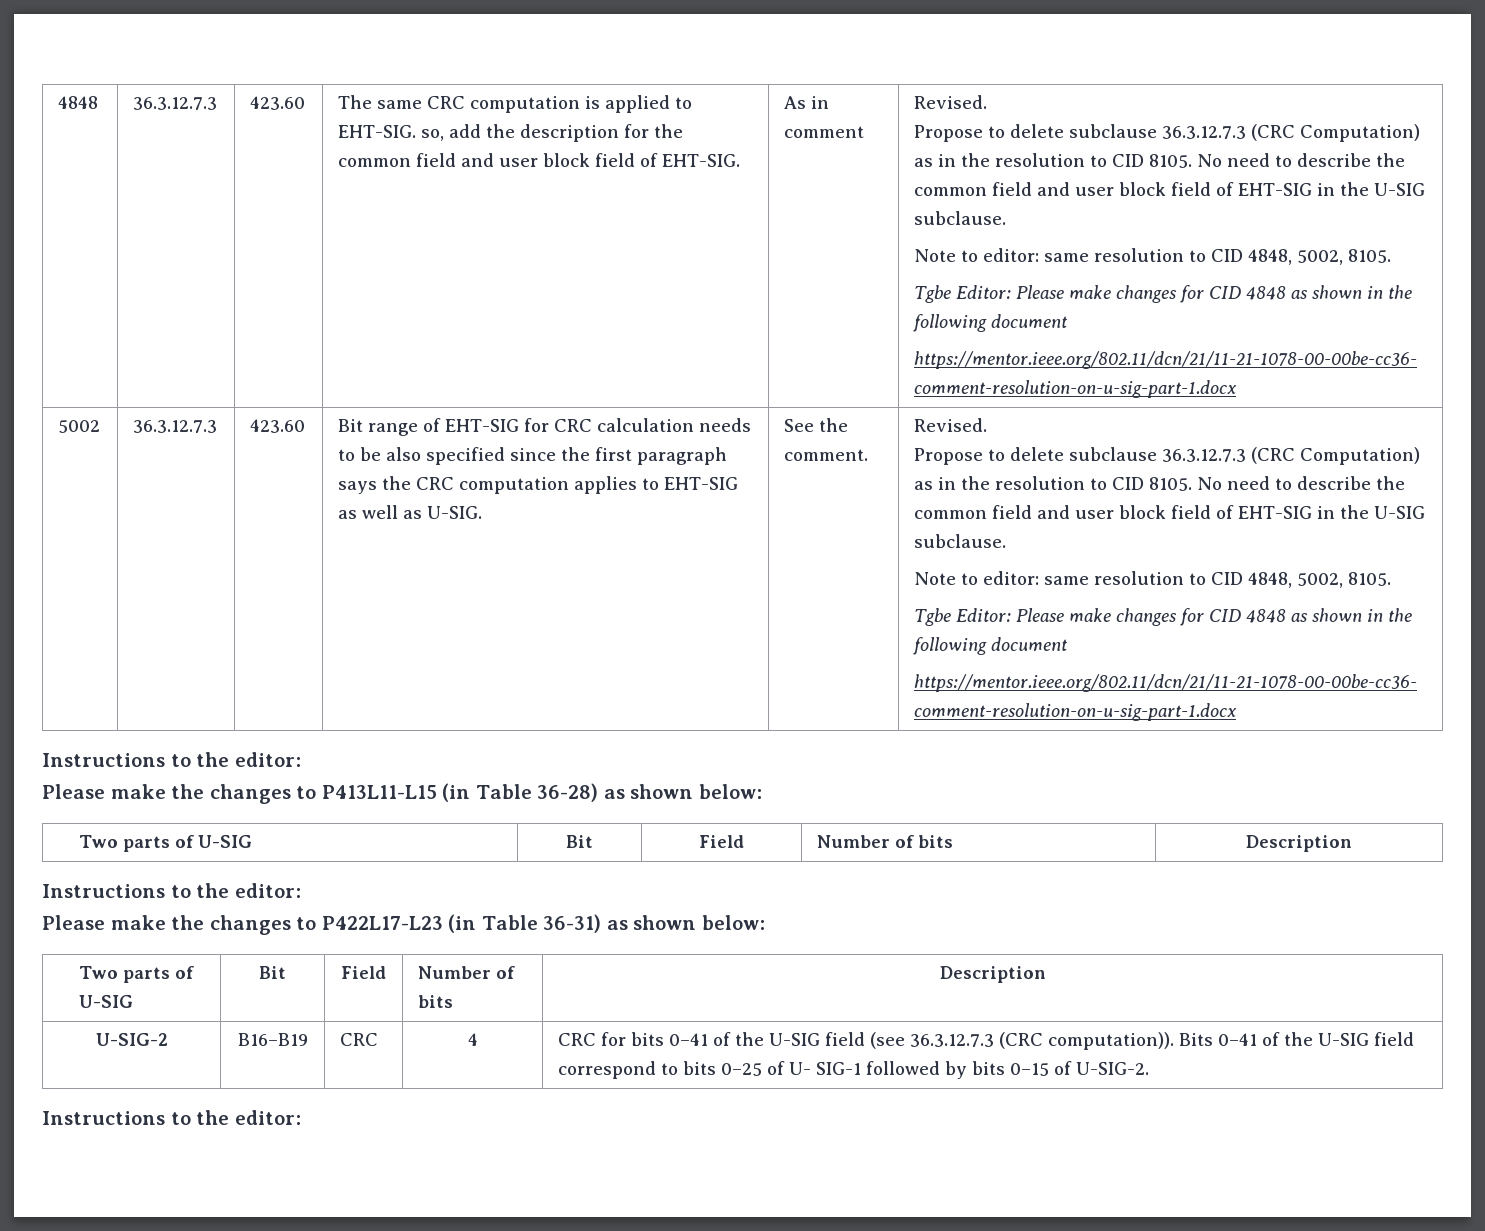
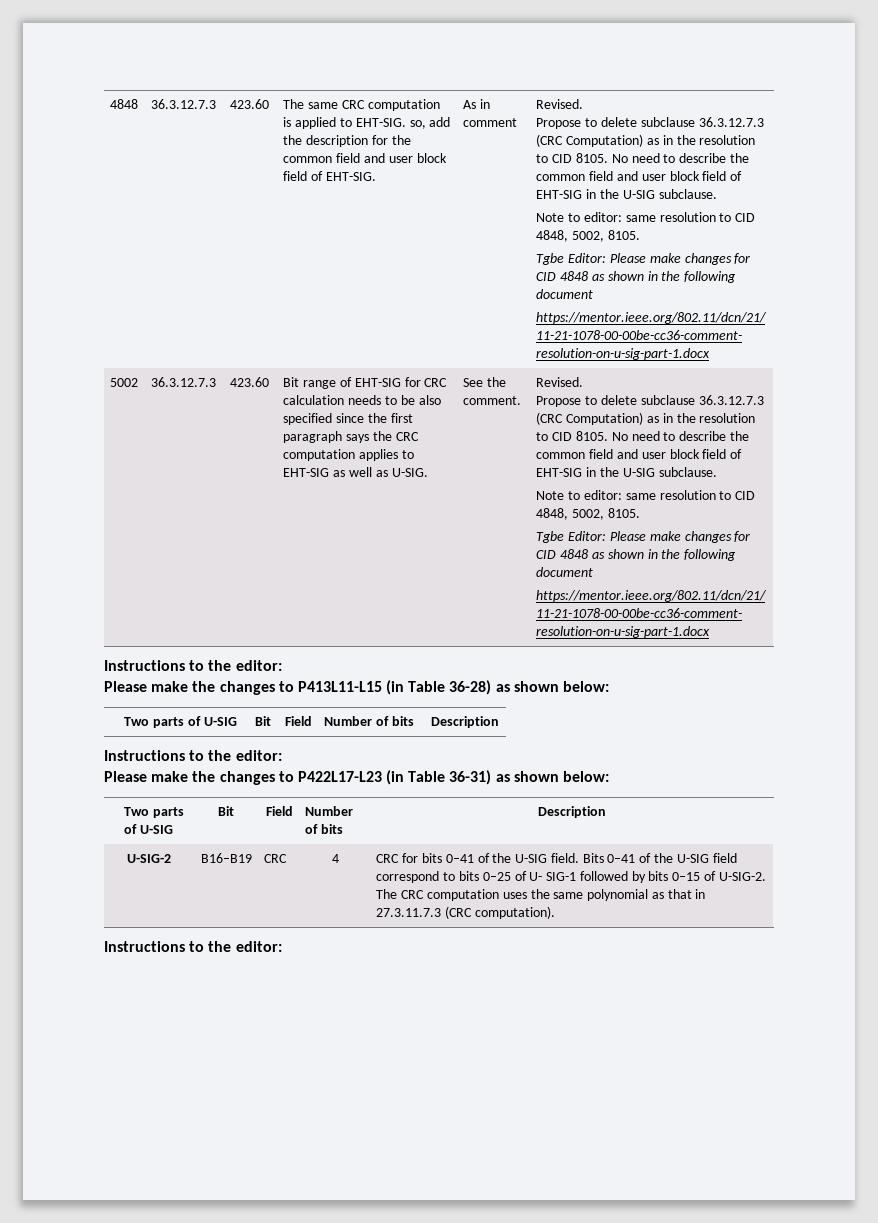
[825,1032,1175,1050] field (see 36.3.12.7.3 (CRC computation)). -> [550,853,579,863] field.
(1150, 1068) none -> [376,889,706,901] [376,906,556,919] The CRC computation uses the same polynomial as that in 27.3.11.7.3 (CRC computation).

